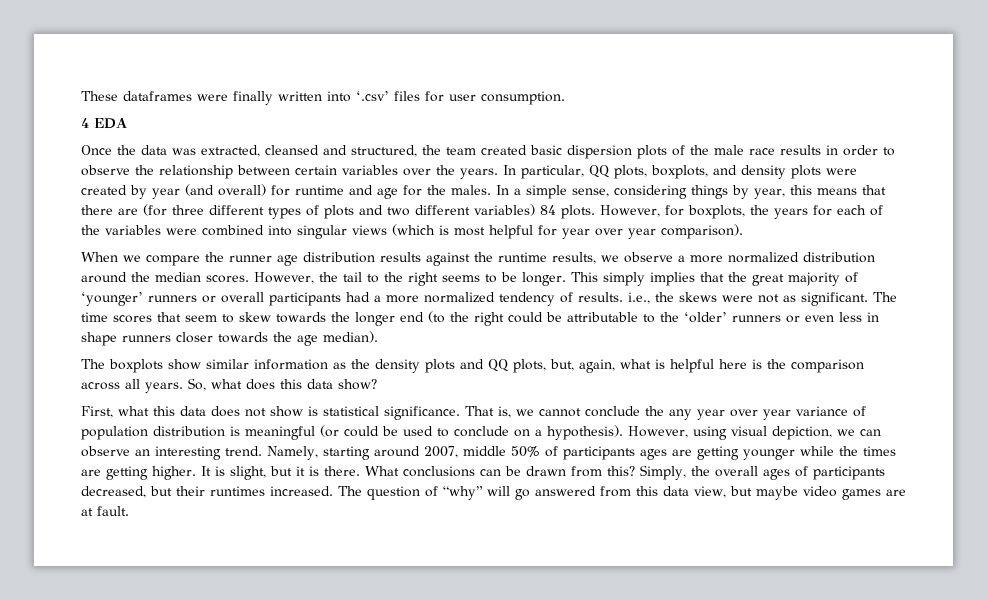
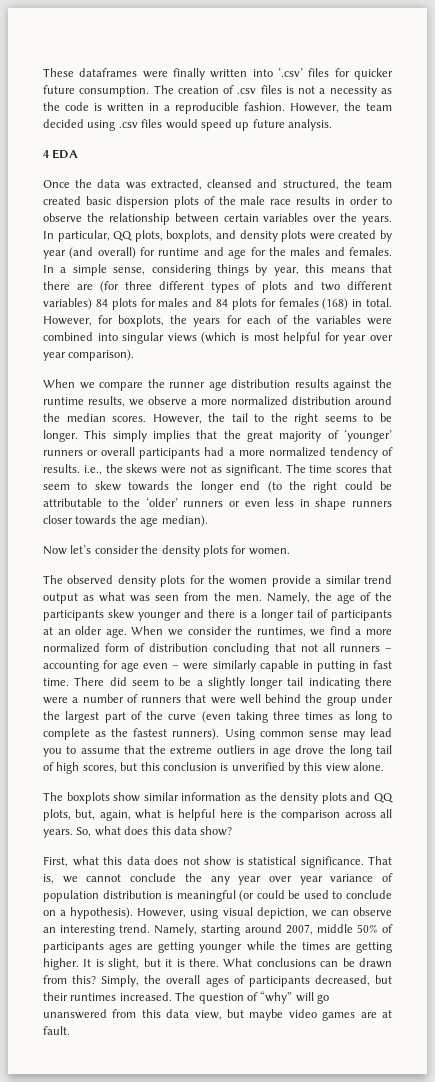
[449,94,476,101] user -> [353,68,393,80] [43,85,75,94] quicker future
(565, 98) none -> [153,85,392,97] [43,102,392,114] [43,119,332,131] The creation of .csv files is not a necessity as the code is written in a reproducible fashion. However, the team decided using .csv files would speed up future analysis.
[451,185,491,195] males. -> [290,247,393,256] males and females.
[561,205,595,219] plots. -> [111,298,392,310] plots for males and 84 plots for females (168) in total.
(378, 337) none -> [43,545,290,557] [43,575,392,587] [43,592,392,604] [43,609,392,621] [43,626,392,638] [43,643,392,655] [43,660,392,672] [43,677,392,689] [43,694,393,706] [43,711,392,723] [43,728,392,740] [43,745,392,757] [43,762,385,774] // Now let’s consider the density plots for women. // The observed density plots for the women provide a similar trend output as what was seen from the men. Namely, the age of the participants skew younger and there is a longer tail of participants at an older age. When we consider the runtimes, we find a more normalized form of distribution concluding that not all runners – accounting for age even – were similarly capable in putting in fast time. There did seem to be a slightly longer tail indicating there were a number of runners that were well behind the group under the largest part of the curve (even taking three times as long to complete as the fastest runners). Using common sense may lead you to assume that the extreme outliers in age drove the long tail of high scores, but this conclusion is unverified by this view alone.
[535,486,596,496] answered -> [43,1009,107,1019] unanswered

